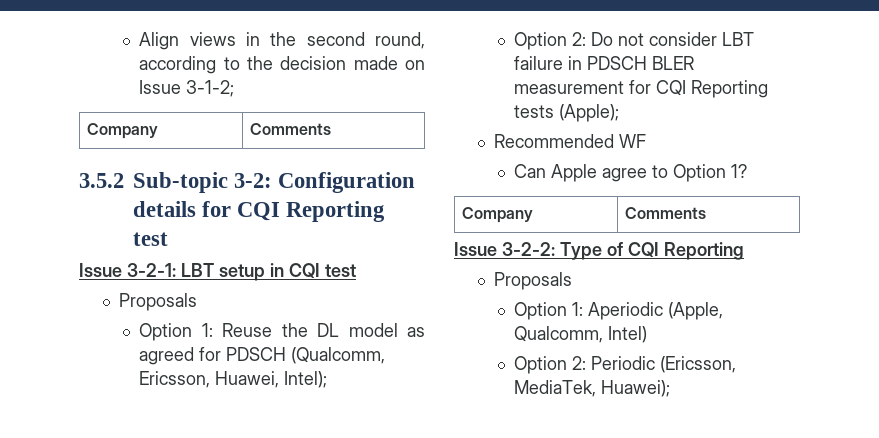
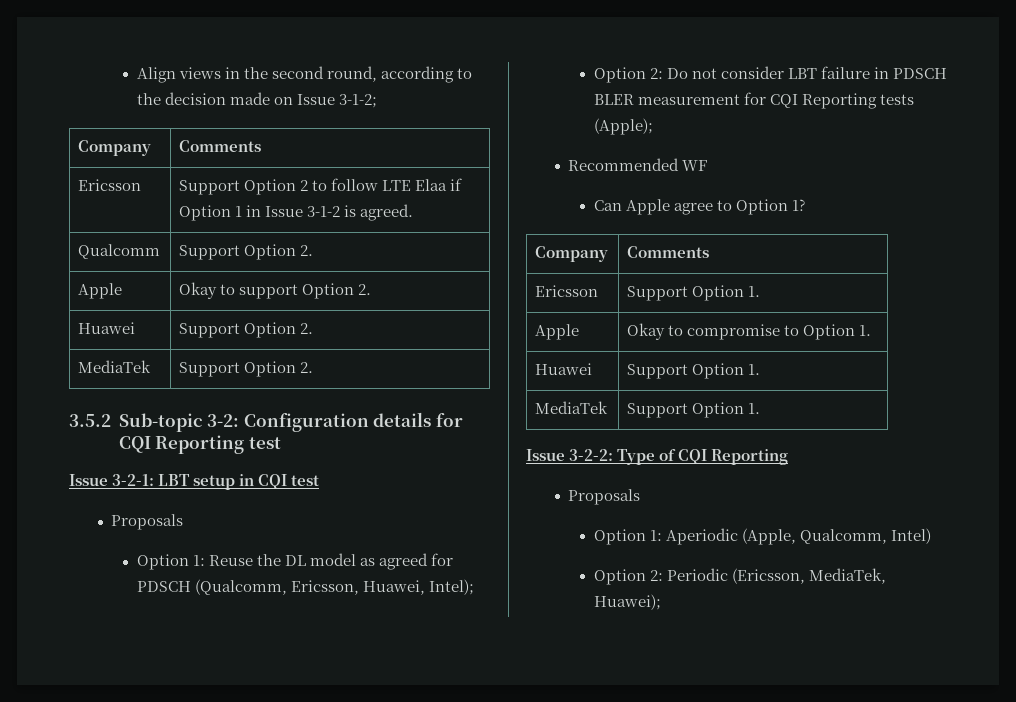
(331, 129) none -> [78,179,142,191] [179,178,463,195] [179,204,414,221] [78,244,161,259] [179,244,314,260] [78,283,123,299] [179,282,372,299] [78,322,136,334] [179,322,314,338] [78,360,152,373] [179,361,314,377] // Ericsson | Support Option 2 to follow LTE Elaa if Option 1 in Issue 3-1-2 is agreed. // Qualcomm | Support Option 2. // Apple | Okay to support Option 2. // Huawei | Support Option 2. // MediaTek | Support Option 2.
(706, 213) none -> [535,285,599,297] [627,285,761,301] [535,324,580,340] [627,323,872,340] [535,363,593,375] [627,363,761,379] [535,401,609,414] [627,402,761,418] // Ericsson | Support Option 1. // Apple | Okay to compromise to Option 1. // Huawei | Support Option 1. // MediaTek | Support Option 1.

